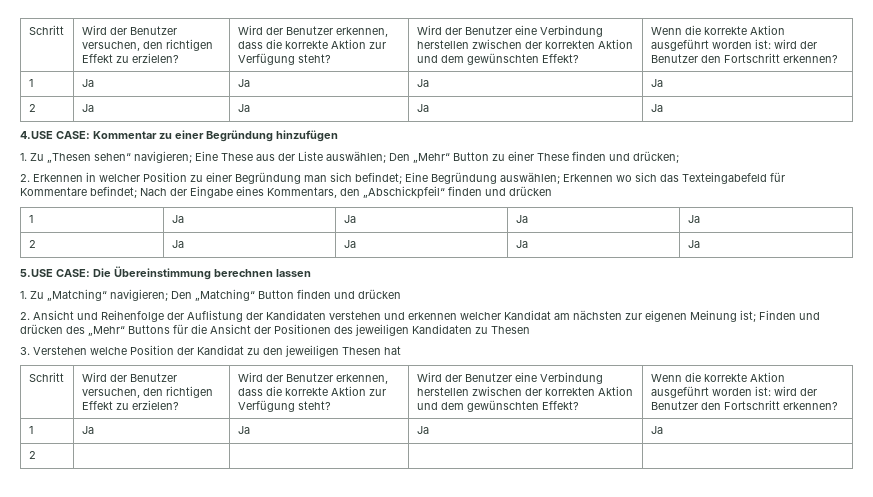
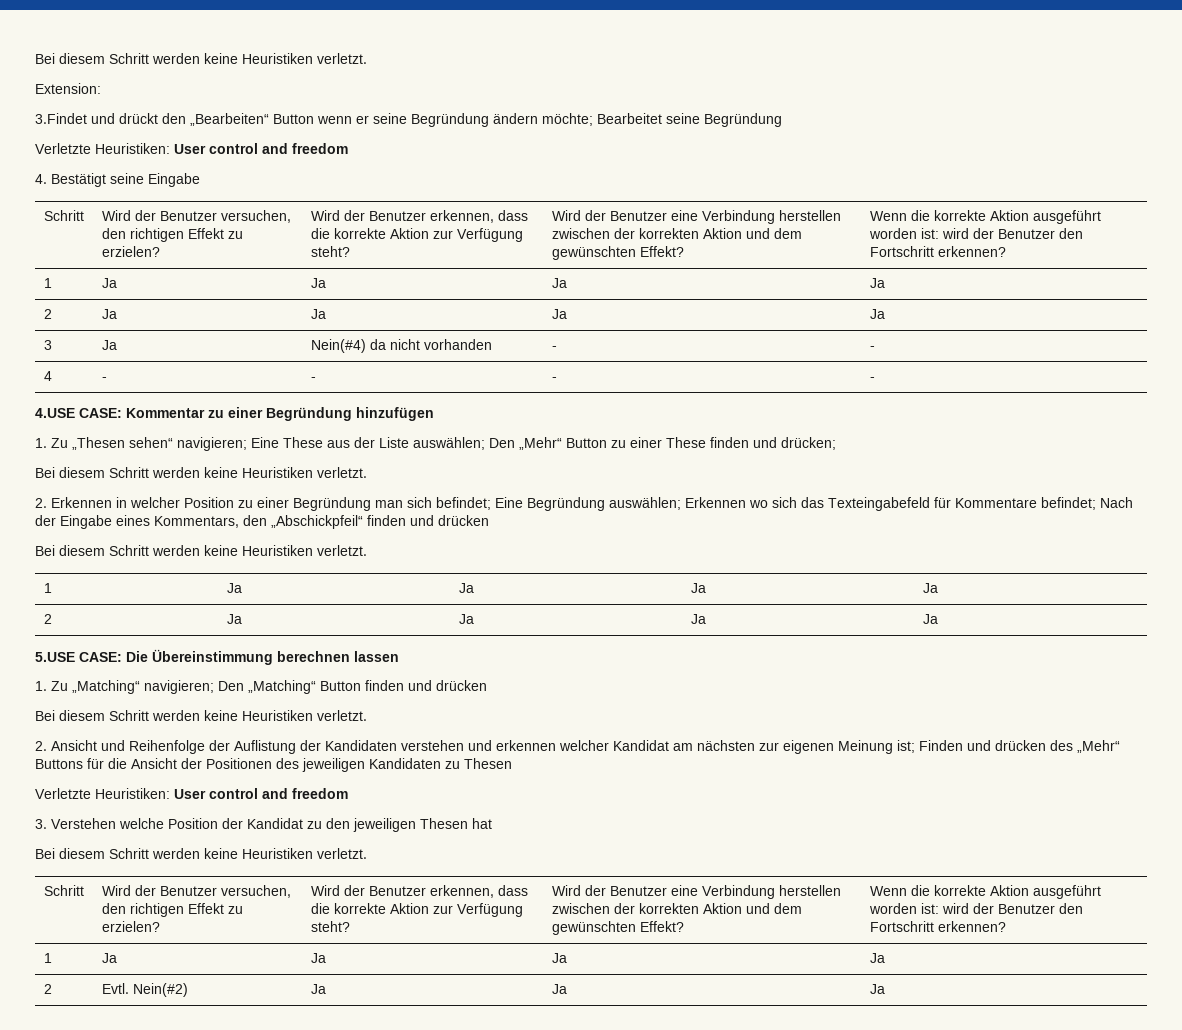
(28, 30) none -> [35,53,367,64] [35,83,101,94] [35,113,782,127] [35,143,348,154] [35,173,200,187] Bei diesem Schritt werden keine Heuristiken verletzt. // Extension: // 3.Findet und drückt den „Bearbeiten“ Button wenn er seine Begründung ändern möchte; Bearbeitet seine Begründung // Verletzte Heuristiken: User control and freedom // 4. Bestätigt seine Eingabe //
(663, 108) none -> [43,340,52,350] [101,340,117,350] [310,339,492,353] [551,346,557,350] [869,346,875,350] [43,371,52,381] [101,377,107,381] [310,377,316,381] [551,377,557,381] [869,377,875,381] // 3 | Ja | Nein(#4) da nicht vorhanden | - | - // 4 | - | - | - | -
(679, 157) none -> [35,467,367,478] // Bei diesem Schritt werden keine Heuristiken verletzt.
(552, 191) none -> [35,545,367,556] // Bei diesem Schritt werden keine Heuristiken verletzt.
(401, 294) none -> [35,710,367,721] // Bei diesem Schritt werden keine Heuristiken verletzt.
(530, 330) none -> [35,788,348,799] // Verletzte Heuristiken: User control and freedom
(401, 350) none -> [35,848,367,859] // Bei diesem Schritt werden keine Heuristiken verletzt.
(36, 455) | | | -> [101,983,188,997] [310,984,326,994] [551,984,567,994] [869,984,885,994] Evtl. Nein(#2) | Ja | Ja | Ja

